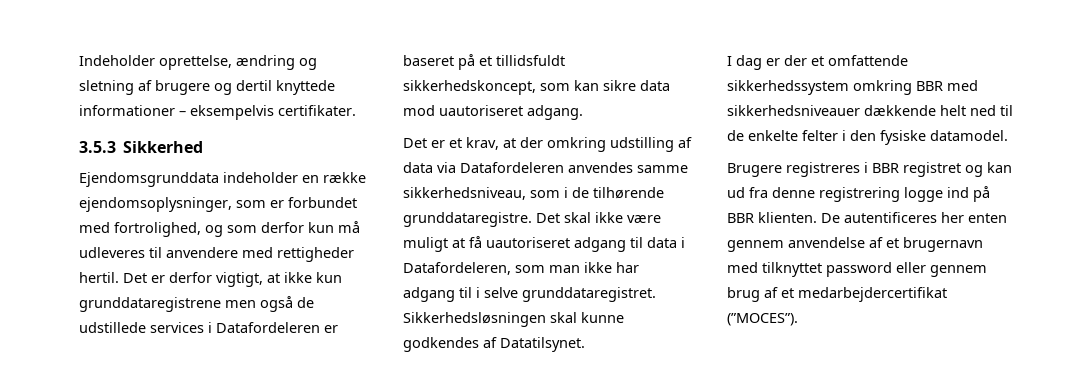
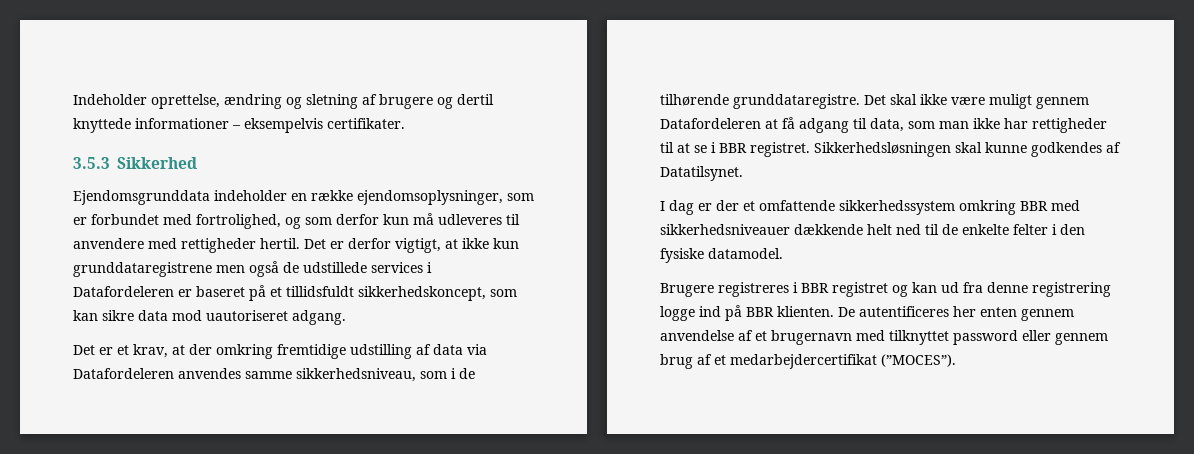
(606, 144) none -> [277,344,346,359] fremtidige
(448, 244) none -> [1036,97,1089,109] [660,118,761,129] gennem Datafordeleren
[486,237,685,252] [403,262,511,275] uautoriseret adgang til data i Datafordeleren, -> [799,118,904,133] adgang til data,
[403,287,656,302] adgang til i selve grunddataregistret. -> [1032,118,1107,133] [660,142,810,157] rettigheder til at se i BBR registret.

